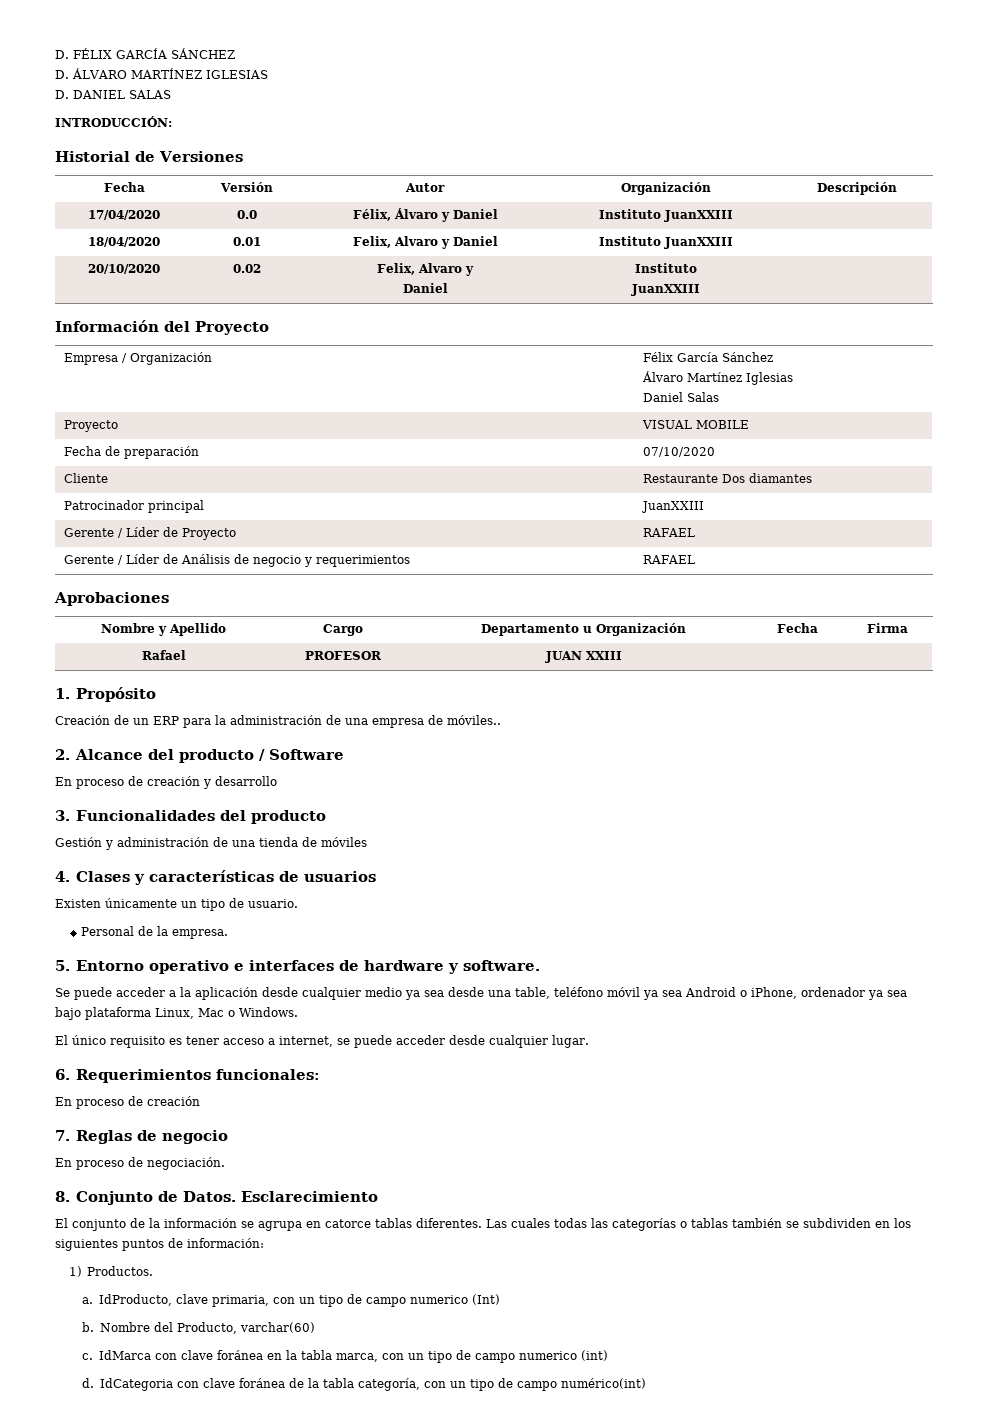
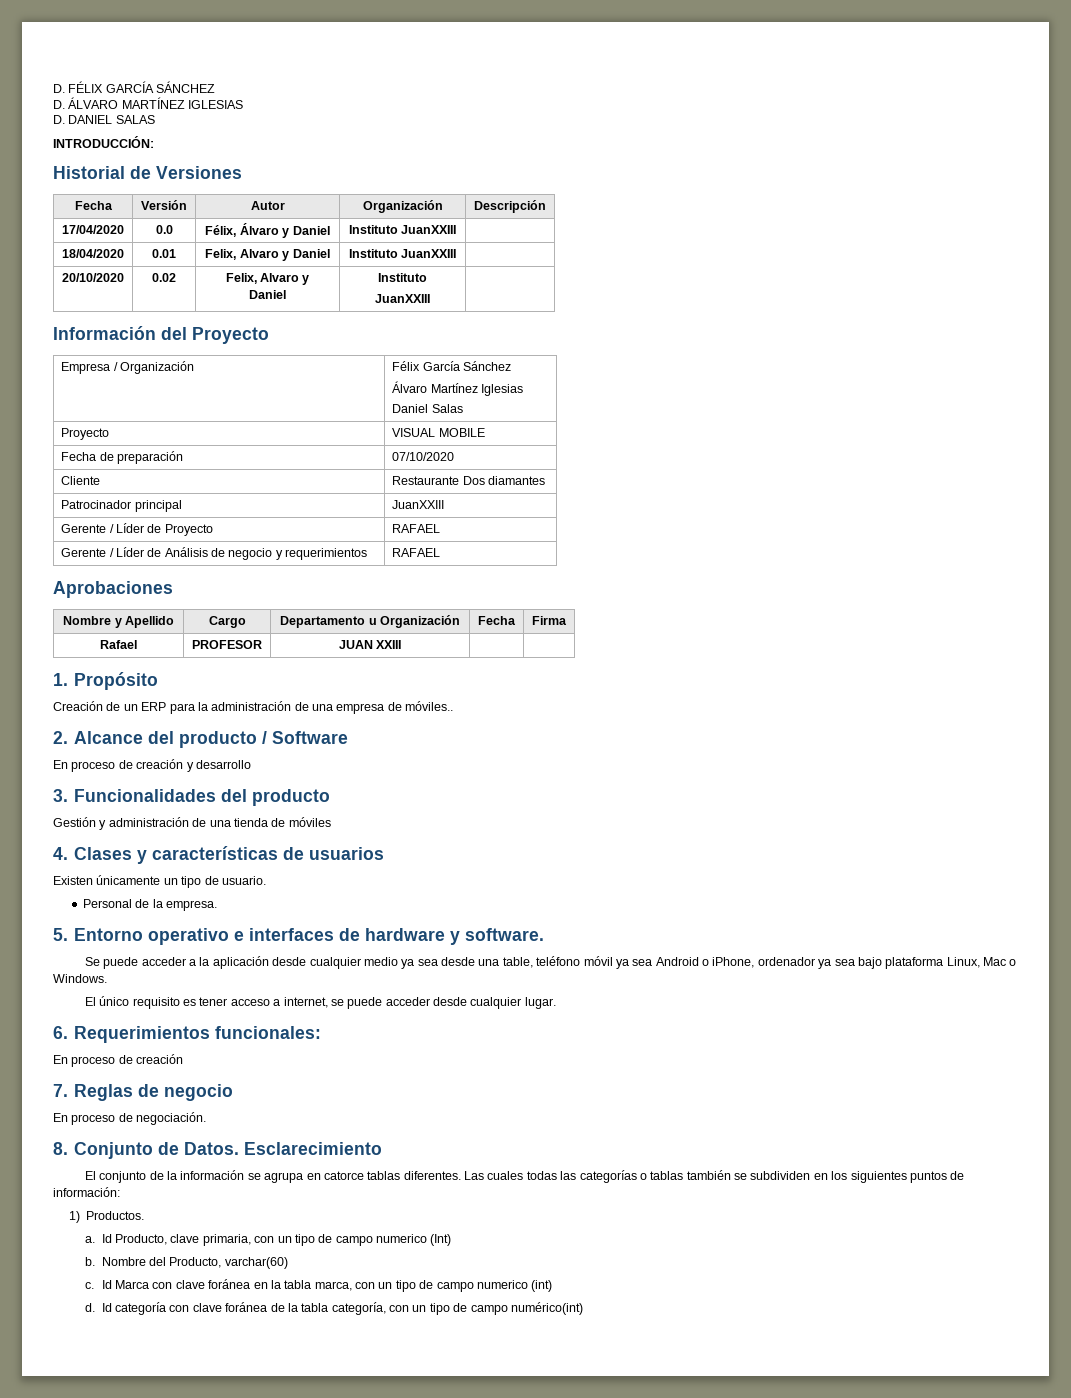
[98,1294,172,1306] IdProducto, -> [101,1234,168,1245] Id Producto,
[98,1350,151,1360] IdMarca -> [101,1280,150,1289] Id Marca
[99,1378,173,1391] IdCategoria -> [101,1302,167,1315] Id categoría

